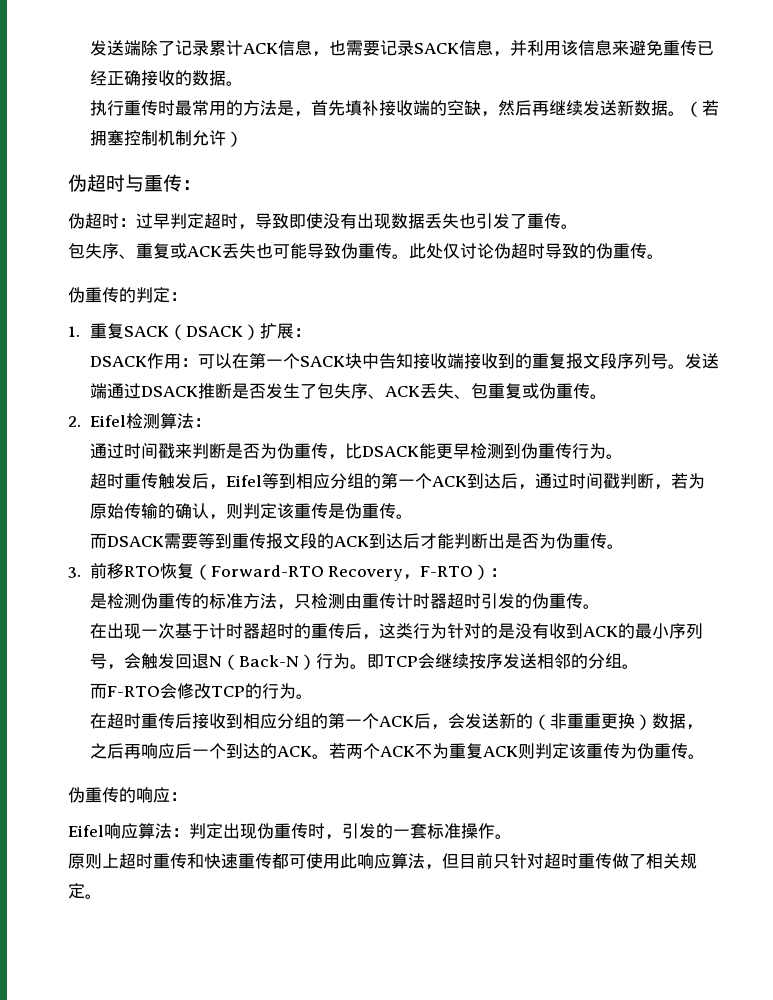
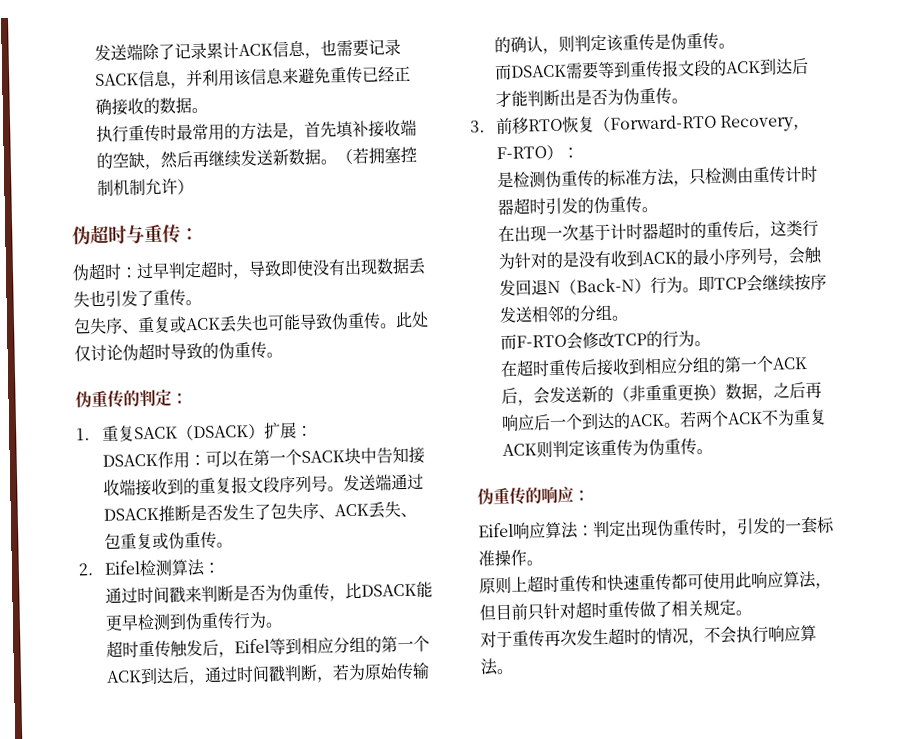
(102, 896) none -> [480,624,817,648] [480,658,514,676] // 对于重传再次发生超时的情况，不会执行响应算法。

